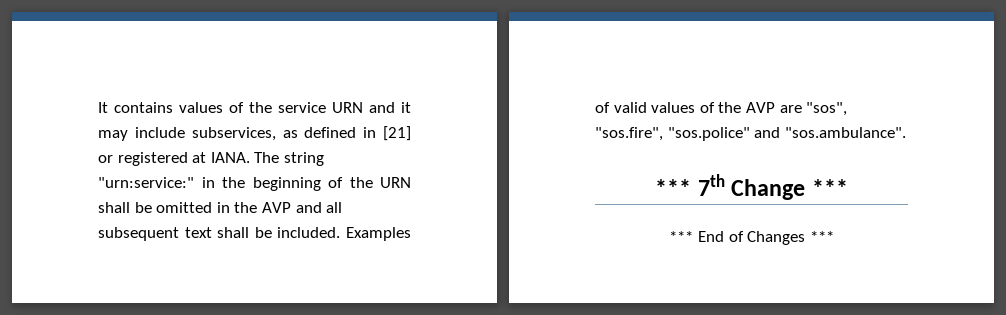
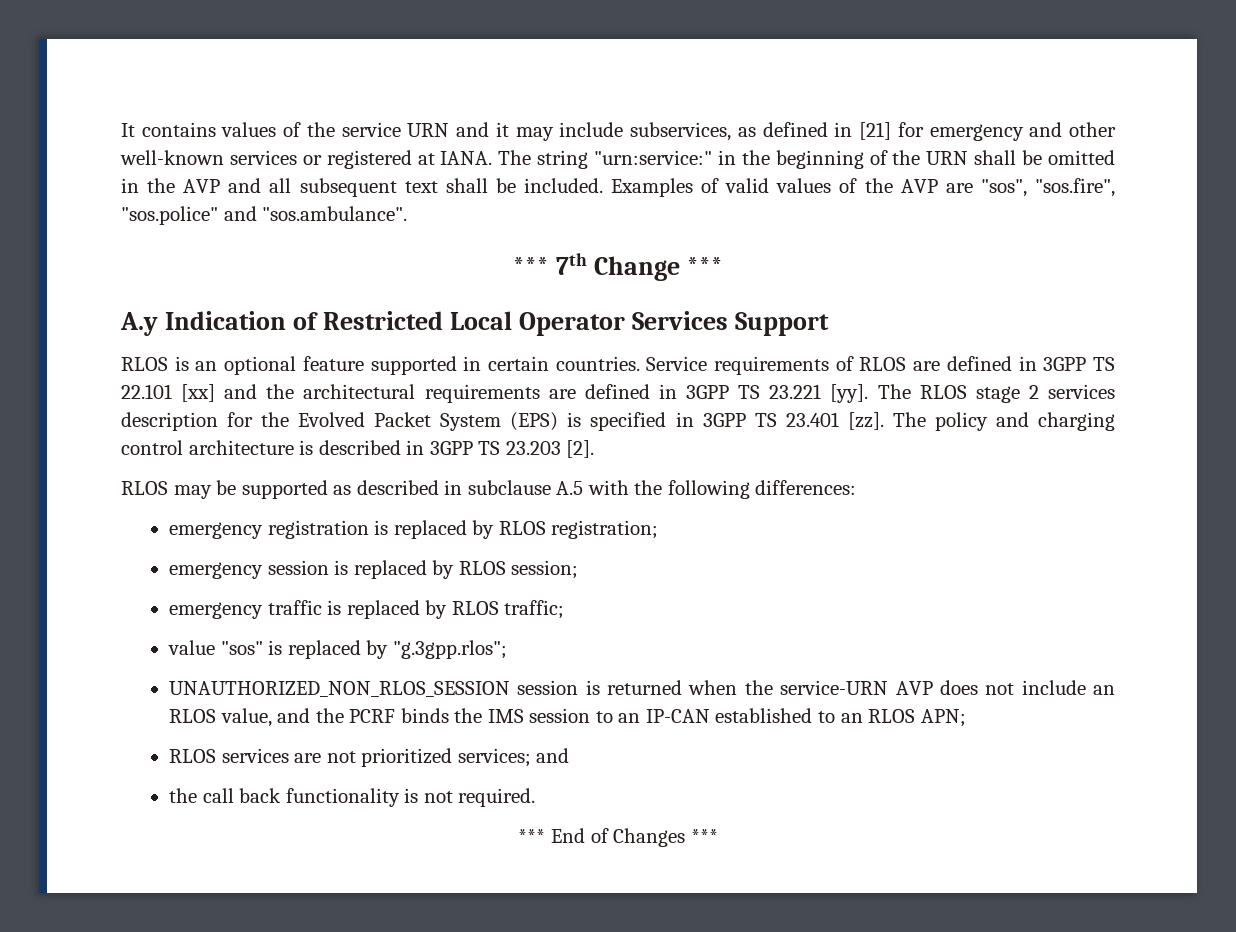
(411, 133) none -> [897,122,1116,141] [120,150,297,165] for emergency and other well-known services
(848, 187) none -> [120,311,830,336] [121,356,1116,375] [121,384,1115,403] [121,412,1116,431] [121,440,595,458] [121,480,857,499] [169,520,659,539] [169,560,579,579] [169,600,565,619] [168,640,507,659] [169,680,1115,697] [169,708,966,727] [169,748,570,767] [169,788,536,807] // A.y Indication of Restricted Local Operator Services Support // RLOS is an optional feature supported in certain countries. Service requirements of RLOS are defined in 3GPP TS 22.101 [xx] and the architectural requirements are defined in 3GPP TS 23.221 [yy]. The RLOS stage 2 services description for the Evolved Packet System (EPS) is specified in 3GPP TS 23.401 [zz]. The policy and charging control architecture is described in 3GPP TS 23.203 [2]. // RLOS may be supported as described in subclause A.5 with the following differences: // emergency registration is replaced by RLOS registration; // emergency session is replaced by RLOS session; // emergency traffic is replaced by RLOS traffic; // value "sos" is replaced by "g.3gpp.rlos"; // UNAUTHORIZED_NON_RLOS_SESSION session is returned when the service-URN AVP does not include an RLOS value, and the PCRF binds the IMS session to an IP-CAN established to an RLOS APN; // RLOS services are not prioritized services; and // the call back functionality is not required.

